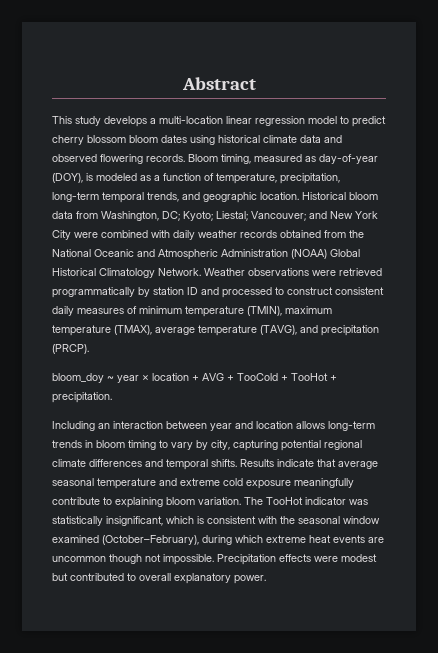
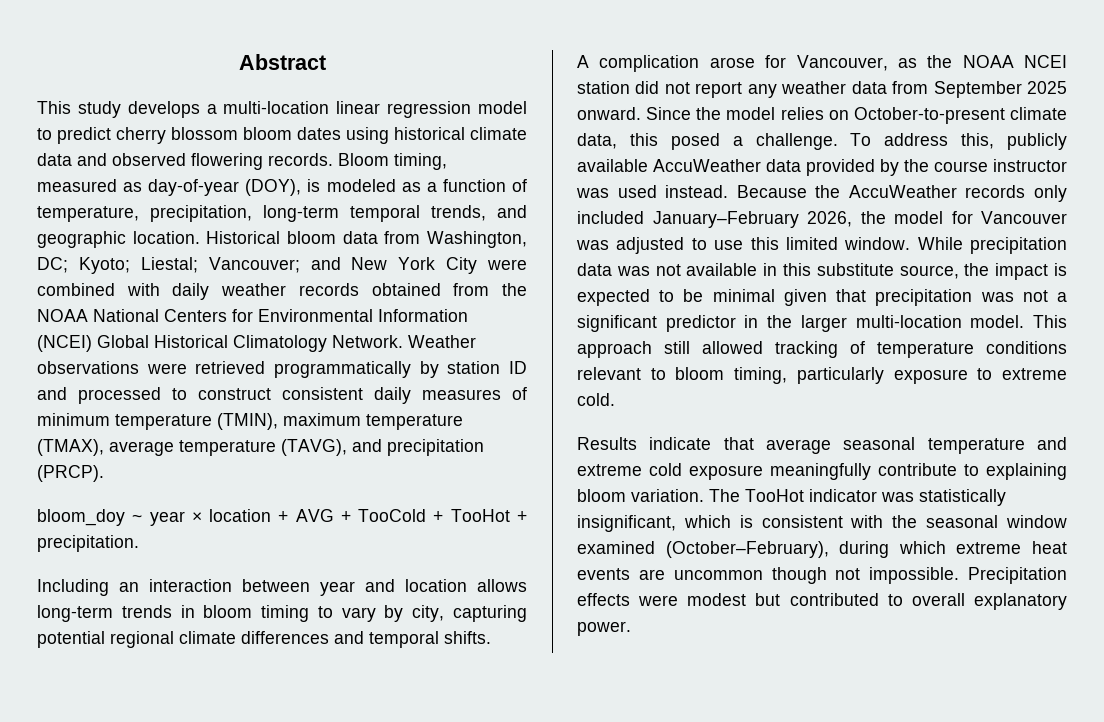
[52,249,327,260] National Oceanic and Atmospheric Administration (NOAA) -> [37,309,468,322] [37,335,92,352] NOAA National Centers for Environmental Information (NCEI)
(237, 463) none -> [577,55,1067,72] [577,81,1067,98] [577,107,1067,124] [577,133,1067,150] [577,159,1067,176] [576,185,1067,202] [577,211,1067,228] [576,237,1067,254] [577,263,1067,280] [577,289,1067,306] [577,315,1067,332] [577,341,1067,358] [577,367,1067,384] [577,393,615,406] // A complication arose for Vancouver, as the NOAA NCEI station did not report any weather data from September 2025 onward. Since the model relies on October-to-present climate data, this posed a challenge. To address this, publicly available AccuWeather data provided by the course instructor was used instead. Because the AccuWeather records only included January–February 2026, the model for Vancouver was adjusted to use this limited window. While precipitation data was not available in this substitute source, the impact is expected to be minimal given that precipitation was not a significant predictor in the larger multi-location model. This approach still allowed tracking of temperature conditions relevant to bloom timing, particularly exposure to extreme cold. //

